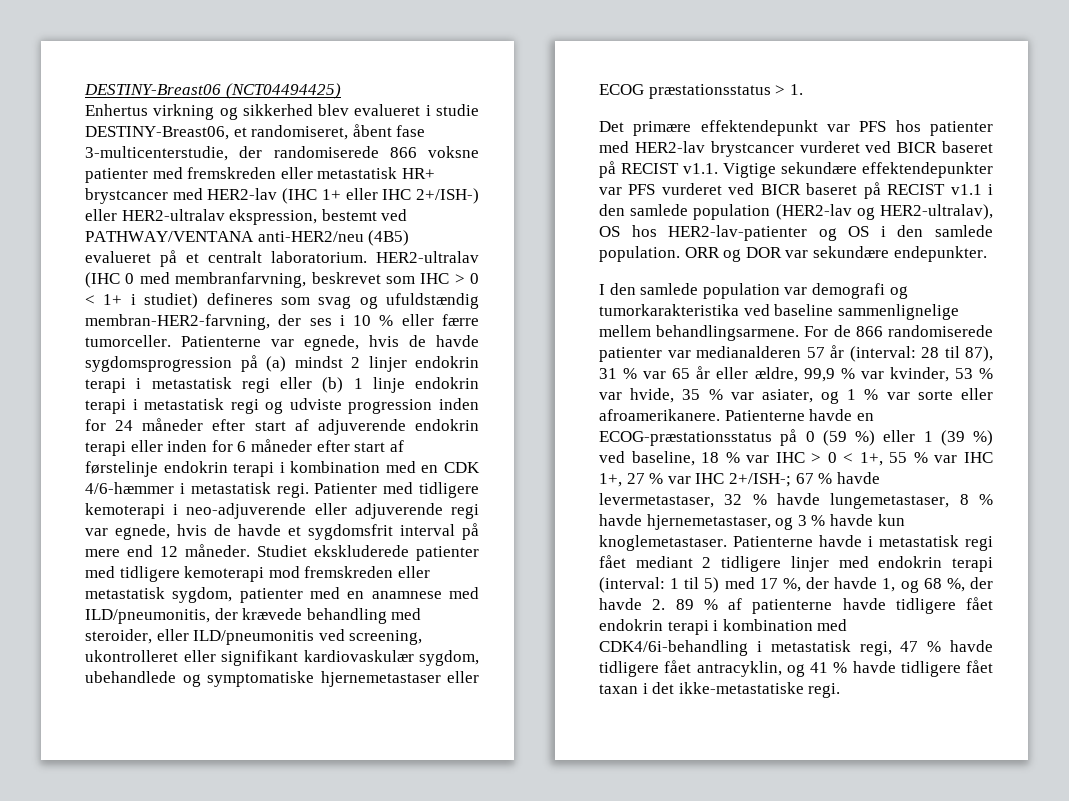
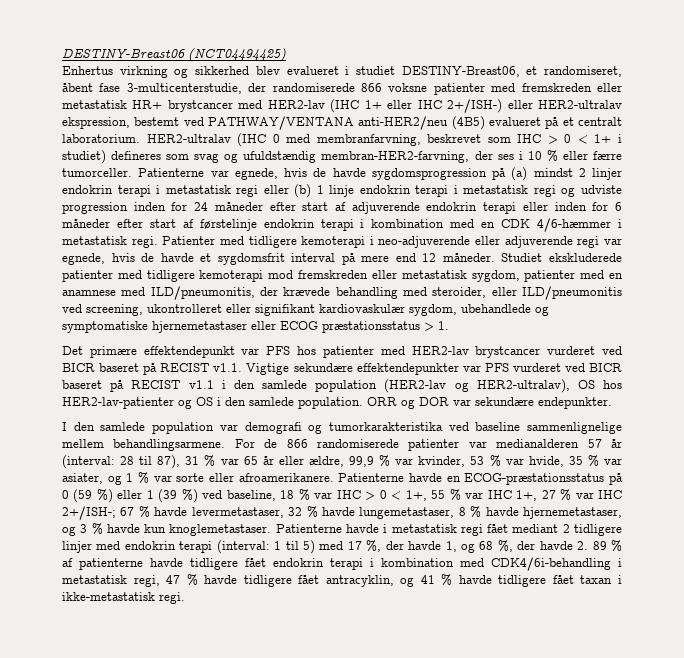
[435,104,479,116] studie -> [355,66,395,75] studiet
[652,682,804,694] det ikke-metastatiske -> [62,592,155,601] ikke-metastatisk

